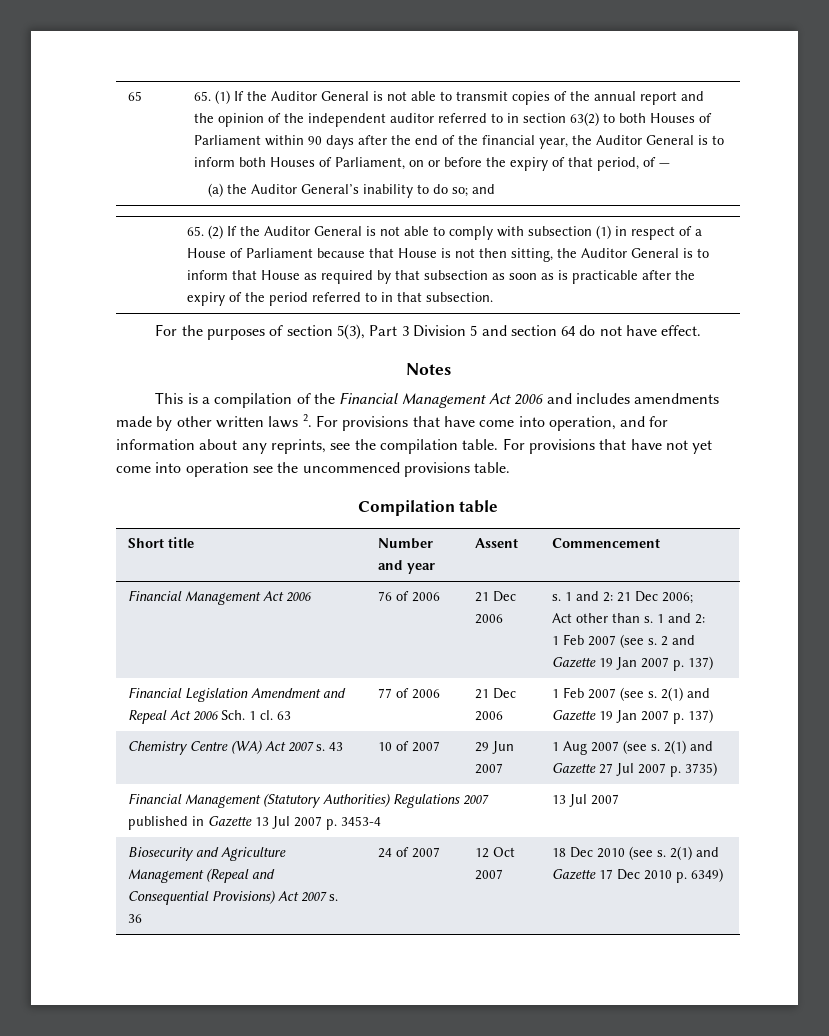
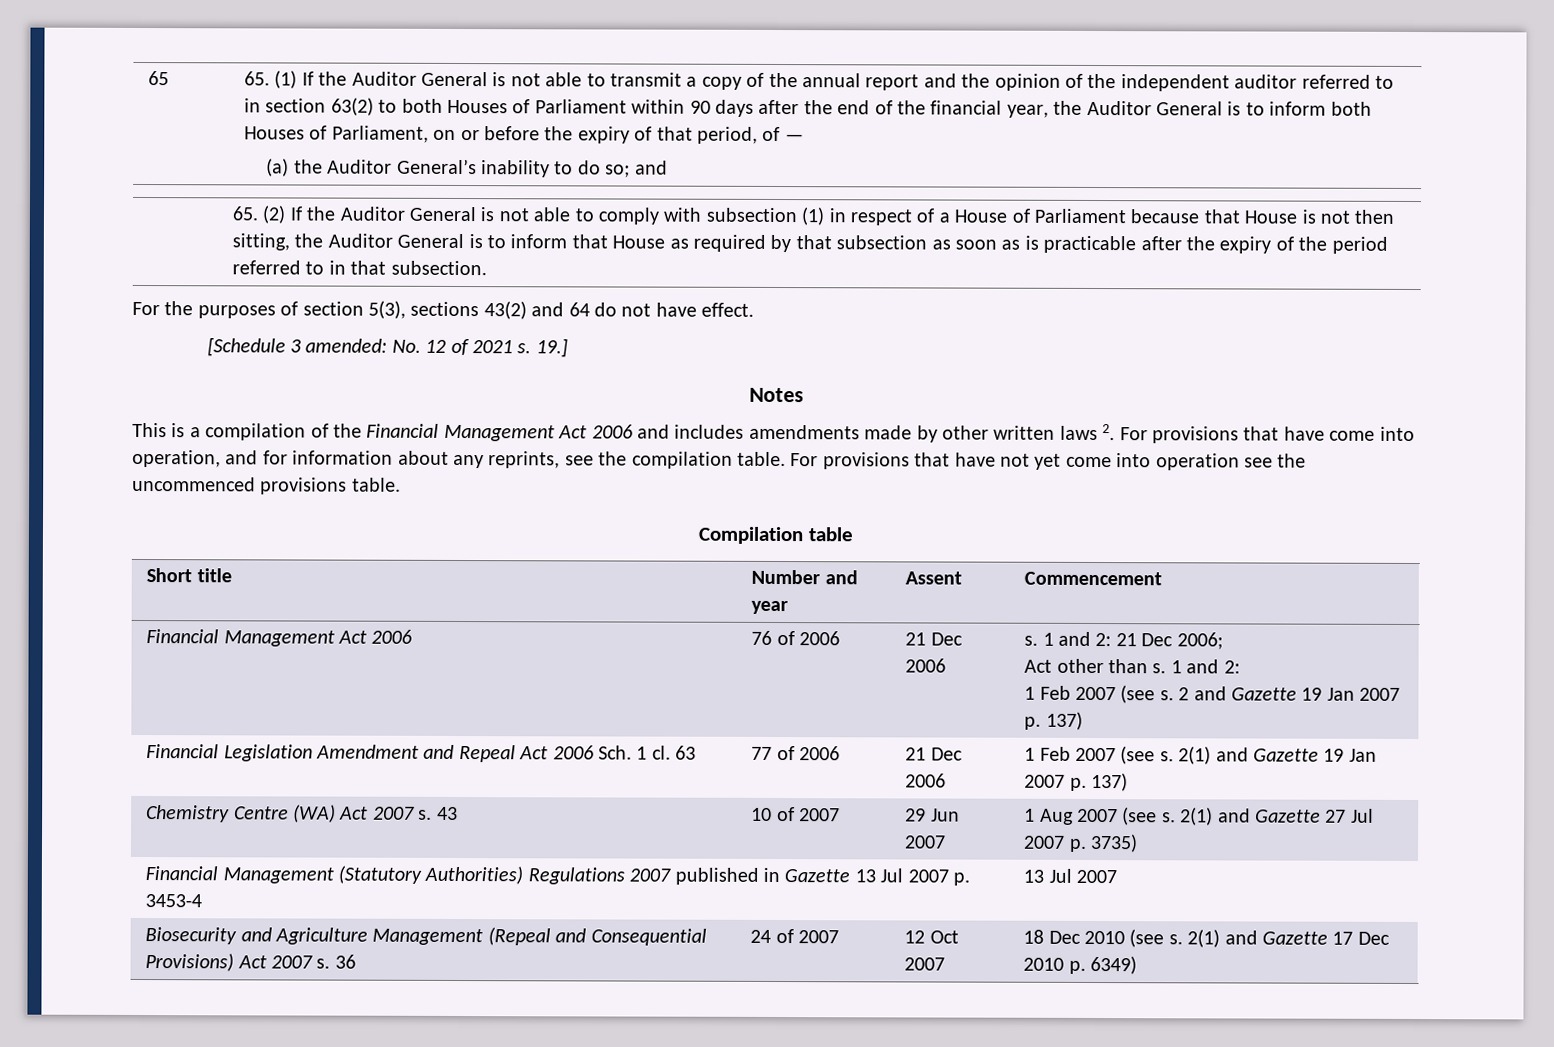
[512,91,551,105] copies -> [686,76,742,90] a copy
[369,325,557,337] Part 3 Division 5 and section -> [410,301,565,320] sections 43(2) and
(702, 330) none -> [206,337,568,358] // [Schedule 3 amended: No. 12 of 2021 s. 19.]

